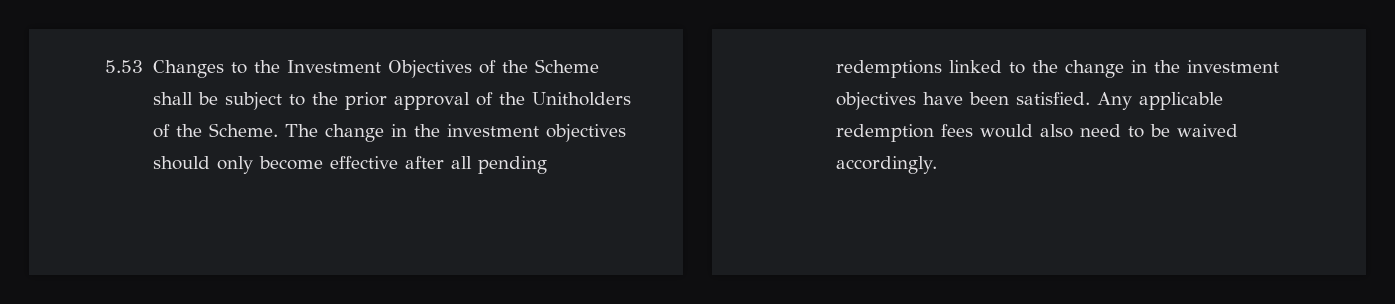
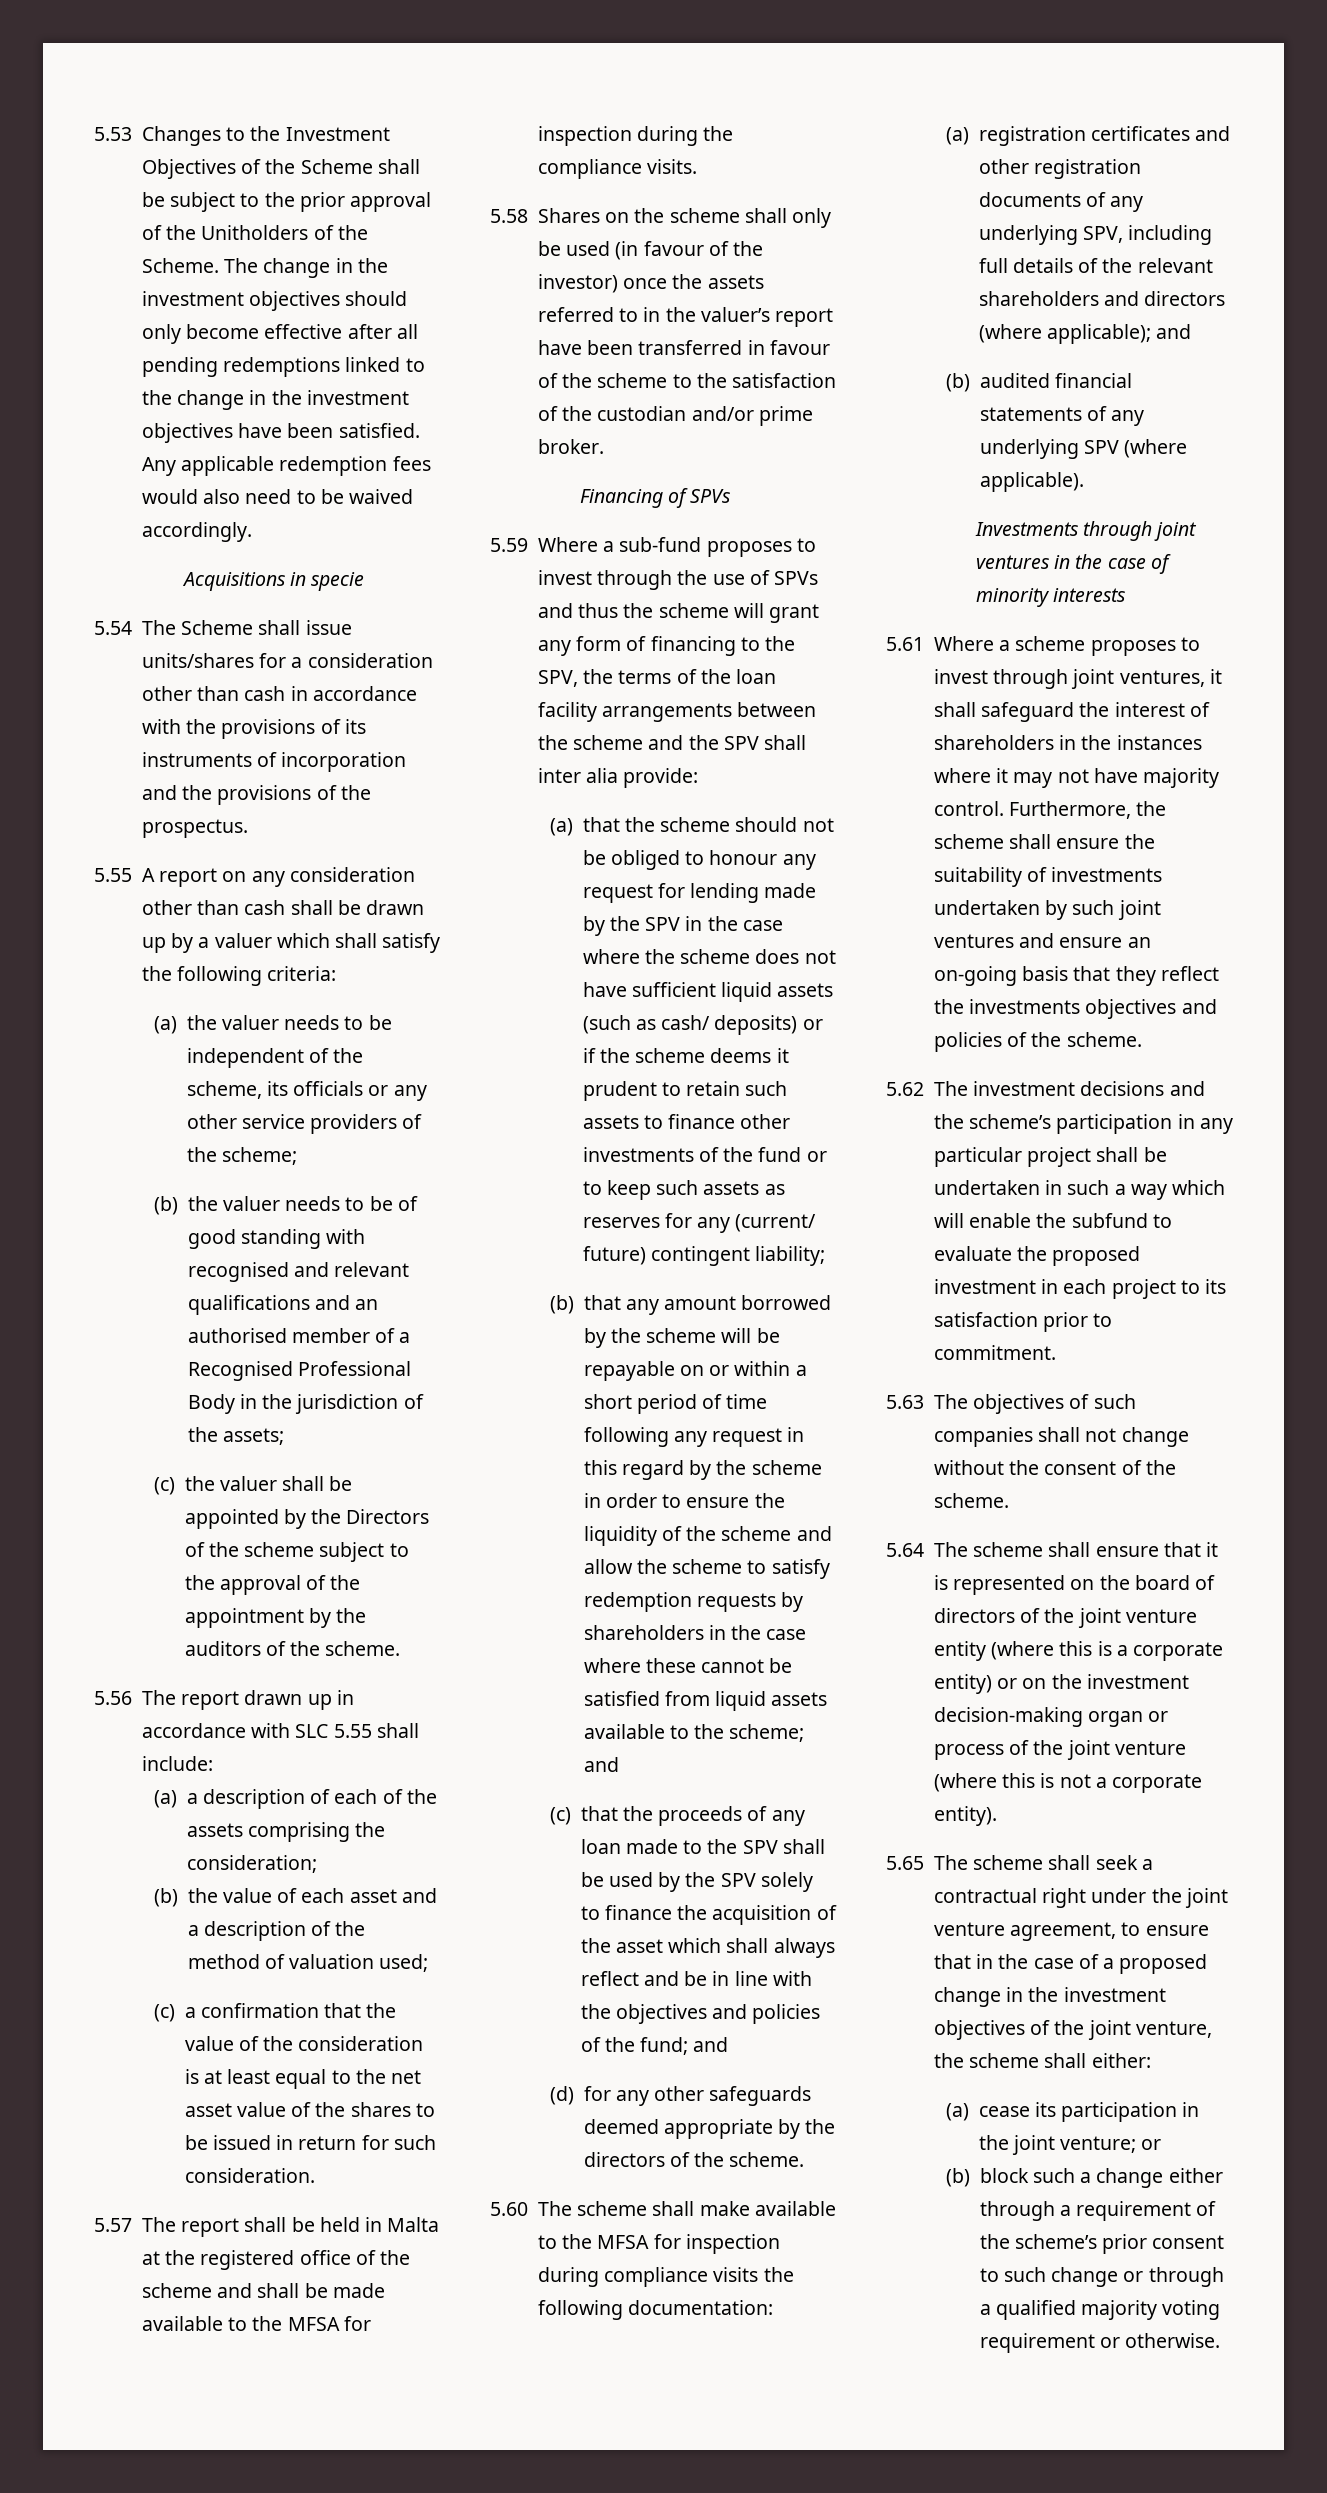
(938, 165) none -> [181,572,365,591] [94,620,352,635] [141,653,433,668] [141,686,417,701] [141,719,366,739] [141,752,407,772] [141,785,371,805] [141,819,248,838] [94,867,415,887] [141,900,425,915] [141,933,441,953] [141,966,337,986] [153,1015,392,1034] [186,1048,364,1068] [186,1081,427,1101] [186,1114,423,1134] [186,1147,297,1165] [153,1196,418,1215] [187,1229,366,1249] [187,1262,410,1282] [187,1295,379,1315] [187,1328,411,1343] [187,1361,411,1381] [187,1394,424,1414] [187,1427,284,1445] [153,1476,353,1495] [184,1509,430,1529] [184,1542,409,1562] [184,1575,361,1595] [184,1608,367,1628] [184,1641,401,1656] [94,1690,354,1710] [141,1723,419,1738] [141,1756,213,1771] [153,1789,437,1809] [186,1822,386,1842] [186,1855,317,1873] [153,1888,437,1907] [187,1921,366,1941] [187,1954,429,1972] [153,2003,397,2022] [184,2036,424,2051] [184,2069,422,2089] [184,2102,435,2117] [184,2135,436,2150] [184,2168,315,2183] [94,2217,440,2237] [141,2250,411,2270] [141,2283,385,2298] [141,2316,371,2331] [537,126,734,146] [537,159,698,179] [490,208,832,228] [537,241,764,260] [537,274,764,293] [537,307,834,327] [537,340,830,355] [537,373,837,388] [537,406,813,426] [537,439,604,454] [579,488,732,508] [490,537,816,557] [537,570,819,590] [537,603,820,623] [537,636,796,656] [537,669,777,687] [537,702,817,722] [537,735,807,750] [537,768,699,788] [549,817,834,836] [582,850,816,870] [582,883,817,903] [582,916,783,936] [582,949,836,964] [582,982,834,1002] [582,1015,823,1035] [582,1048,789,1063] [582,1081,788,1101] [582,1114,791,1129] [582,1147,827,1162] [582,1180,785,1200] [582,1213,817,1233] [582,1246,826,1266] [549,1295,832,1315] [583,1328,780,1348] [583,1361,807,1381] [583,1394,768,1414] [583,1427,805,1447] [583,1460,822,1480] [583,1493,785,1508] [583,1526,832,1546] [583,1559,830,1579] [583,1592,804,1612] [583,1625,807,1640] [583,1658,793,1673] [583,1691,828,1711] [583,1724,805,1742] [583,1757,619,1772] [549,1806,805,1826] [580,1839,825,1854] [580,1872,813,1892] [580,1905,837,1925] [580,1938,835,1958] [580,1971,812,1986] [580,2004,821,2024] [580,2037,729,2055] [549,2086,812,2106] [583,2119,836,2139] [583,2152,805,2167] [490,2201,836,2216] [537,2234,780,2254] [537,2267,794,2287] [537,2300,774,2320] [945,126,1231,146] [978,159,1141,179] [978,192,1144,212] [978,225,1213,245] [978,258,1213,273] [978,291,1226,306] [978,324,1192,344] [945,373,1132,392] [979,406,1145,426] [979,439,1188,459] [979,472,1084,492] [974,521,1198,541] [975,554,1171,574] [975,588,1127,607] [886,636,1200,656] [933,669,1222,689] [933,702,1210,722] [933,735,1202,750] [933,768,1220,788] [933,801,1167,819] [933,834,1155,849] [933,867,1163,887] [933,900,1161,920] [933,933,1151,948] [933,966,1219,986] [933,999,1217,1019] [933,1032,1142,1052] [886,1081,1205,1096] [933,1114,1233,1134] [933,1147,1167,1167] [933,1180,1226,1200] [933,1213,1172,1228] [933,1246,1141,1266] [933,1279,1227,1299] [933,1312,1113,1332] [933,1345,1056,1360] [886,1394,1136,1414] [933,1427,1189,1447] [933,1460,1176,1475] [933,1493,1009,1508] [886,1542,1219,1557] [933,1575,1216,1595] [933,1608,1197,1628] [933,1641,1224,1661] [933,1674,1189,1694] [933,1707,1169,1727] [933,1740,1186,1760] [933,1773,1203,1793] [933,1806,997,1826] [886,1855,1153,1870] [933,1888,1228,1908] [933,1922,1209,1941] [933,1954,1208,1974] [933,1987,1166,2007] [933,2020,1212,2040] [933,2053,1151,2068] [945,2102,1200,2122] [978,2135,1162,2155] [945,2168,1223,2188] [979,2201,1217,2221] [979,2234,1225,2254] [979,2267,1224,2287] [979,2300,1221,2320] [979,2333,1221,2353] // Acquisitions in specie // 5.54 The Scheme shall issue units/shares for a consideration other than cash in accordance with the provisions of its instruments of incorporation and the provisions of the prospectus. // 5.55 A report on any consideration other than cash shall be drawn up by a valuer which shall satisfy the following criteria: // (a) the valuer needs to be independent of the scheme, its officials or any other service providers of the scheme; // (b) the valuer needs to be of good standing with recognised and relevant qualifications and an authorised member of a Recognised Professional Body in the jurisdiction of the assets; // (c) the valuer shall be appointed by the Directors of the scheme subject to the approval of the appointment by the auditors of the scheme. // 5.56 The report drawn up in accordance with SLC 5.55 shall include: // (a) a description of each of the assets comprising the consideration; // (b) the value of each asset and a description of the method of valuation used; // (c) a confirmation that the value of the consideration is at least equal to the net asset value of the shares to be issued in return for such consideration. // 5.57 The report shall be held in Malta at the registered office of the scheme and shall be made available to the MFSA for inspection during the compliance visits. // 5.58 Shares on the scheme shall only be used (in favour of the investor) once the assets referred to in the valuer’s report have been transferred in favour of the scheme to the satisfaction of the custodian and/or prime broker. // Financing of SPVs // 5.59 Where a sub-fund proposes to invest through the use of SPVs and thus the scheme will grant any form of financing to the SPV, the terms of the loan facility arrangements between the scheme and the SPV shall inter alia provide: // (a) that the scheme should not be obliged to honour any request for lending made by the SPV in the case where the scheme does not have sufficient liquid assets (such as cash/ deposits) or if the scheme deems it prudent to retain such assets to finance other investments of the fund or to keep such assets as reserves for any (current/ future) contingent liability; // (b) that any amount borrowed by the scheme will be repayable on or within a short period of time following any request in this regard by the scheme in order to ensure the liquidity of the scheme and allow the scheme to satisfy redemption requests by shareholders in the case where these cannot be satisfied from liquid assets available to the scheme; and // (c) that the proceeds of any loan made to the SPV shall be used by the SPV solely to finance the acquisition of the asset which shall always reflect and be in line with the objectives and policies of the fund; and // (d) for any other safeguards deemed appropriate by the directors of the scheme. // 5.60 The scheme shall make available to the MFSA for inspection during compliance visits the following documentation: // (a) registration certificates and other registration documents of any underlying SPV, including full details of the relevant shareholders and directors (where applicable); and // (b) audited financial statements of any underlying SPV (where applicable). // Investments through joint ventures in the case of minority interests // 5.61 Where a scheme proposes to invest through joint ventures, it shall safeguard the interest of shareholders in the instances where it may not have majority control. Furthermore, the scheme shall ensure the suitability of investments undertaken by such joint ventures and ensure an on-going basis that they reflect the investments objectives and policies of the scheme. // 5.62 The investment decisions and the scheme’s participation in any particular project shall be undertaken in such a way which will enable the subfund to evaluate the proposed investment in each project to its satisfaction prior to commitment. // 5.63 The objectives of such companies shall not change without the consent of the scheme. // 5.64 The scheme shall ensure that it is represented on the board of directors of the joint venture entity (where this is a corporate entity) or on the investment decision-making organ or process of the joint venture (where this is not a corporate entity). // 5.65 The scheme shall seek a contractual right under the joint venture agreement, to ensure that in the case of a proposed change in the investment objectives of the joint venture, the scheme shall either: // (a) cease its participation in the joint venture; or // (b) block such a change either through a requirement of the scheme’s prior consent to such change or through a qualified majority voting requirement or otherwise.

